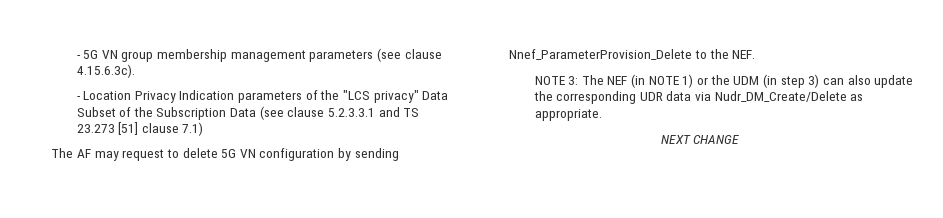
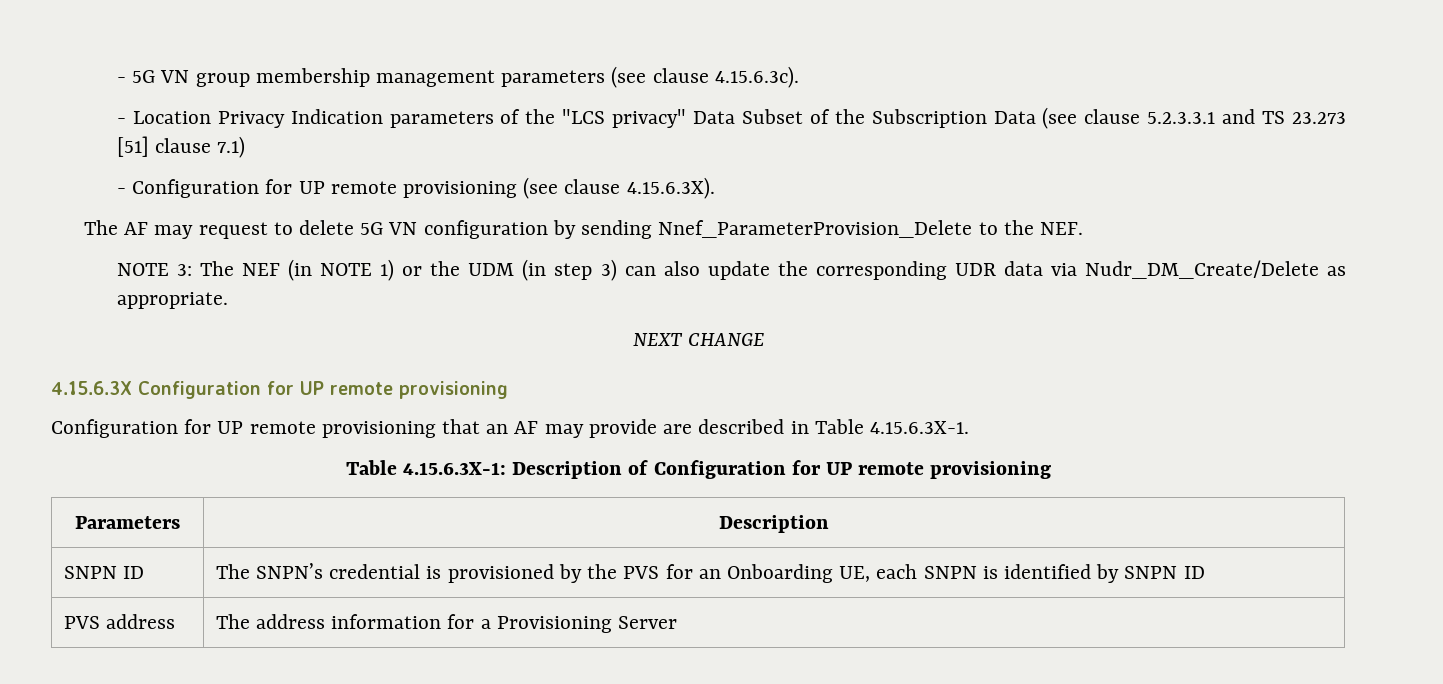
(204, 129) none -> [116,177,715,199] // - Configuration for UP remote provisioning (see clause 4.15.6.3X).
(740, 139) none -> [51,381,508,399] [51,419,969,438] [345,460,1052,479] [75,516,180,529] [719,515,829,533] [63,566,145,579] [215,563,1205,583] [63,614,176,629] [215,614,678,633] // 4.15.6.3X Configuration for UP remote provisioning // Configuration for UP remote provisioning that an AF may provide are described in Table 4.15.6.3X-1. // Table 4.15.6.3X-1: Description of Configuration for UP remote provisioning // Parameters | Description // SNPN ID | The SNPN’s credential is provisioned by the PVS for an Onboarding UE, each SNPN is identified by SNPN ID // PVS address | The address information for a Provisioning Server

